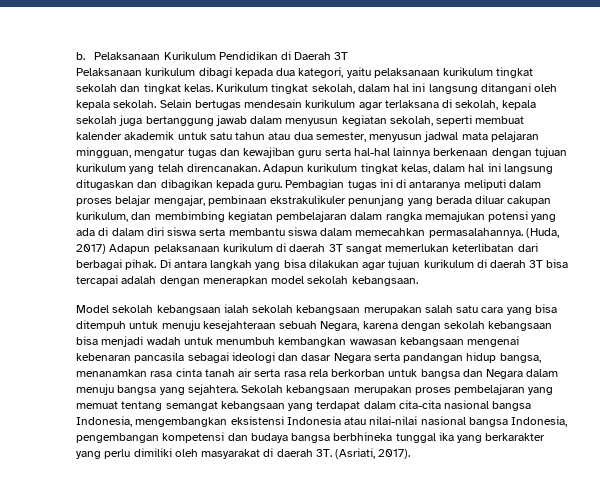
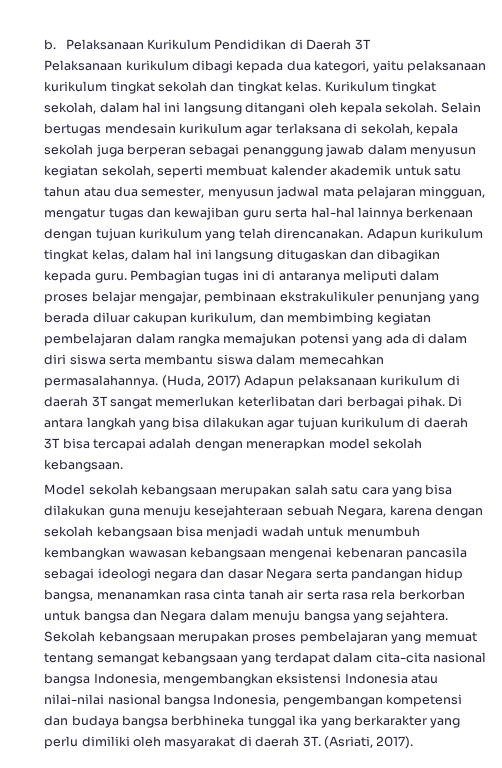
[145,116,214,126] bertanggung -> [127,144,323,157] berperan sebagai penanggung
[223,304,361,315] ialah sekolah kebangsaan -> (218, 490) none
[76,320,159,331] ditempuh untuk -> [44,505,140,518] dilakukan guna
(275, 357) none -> [154,571,198,581] negara

